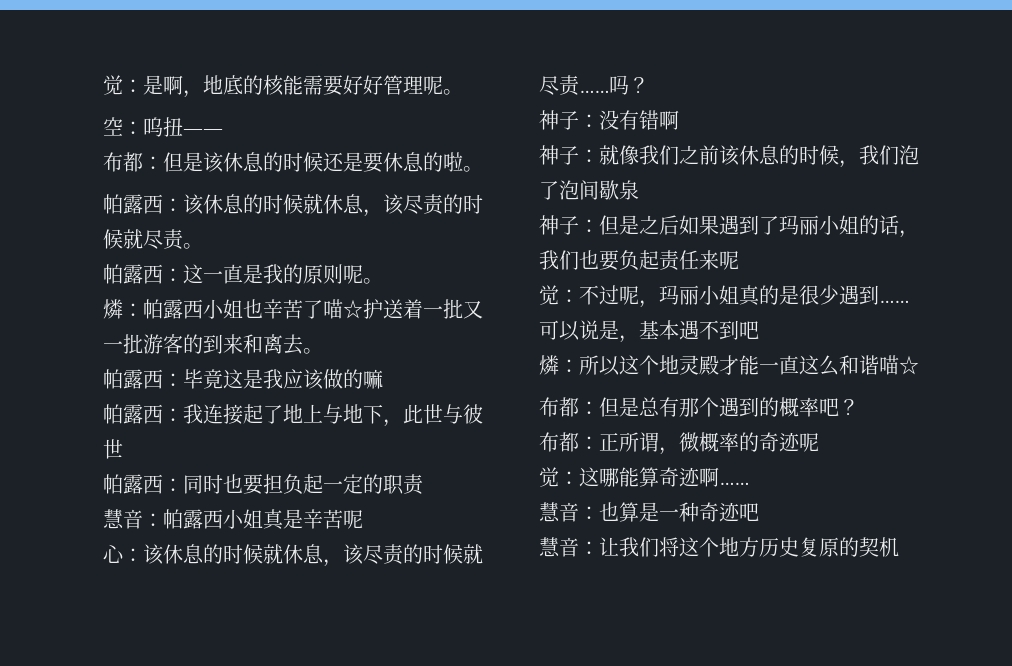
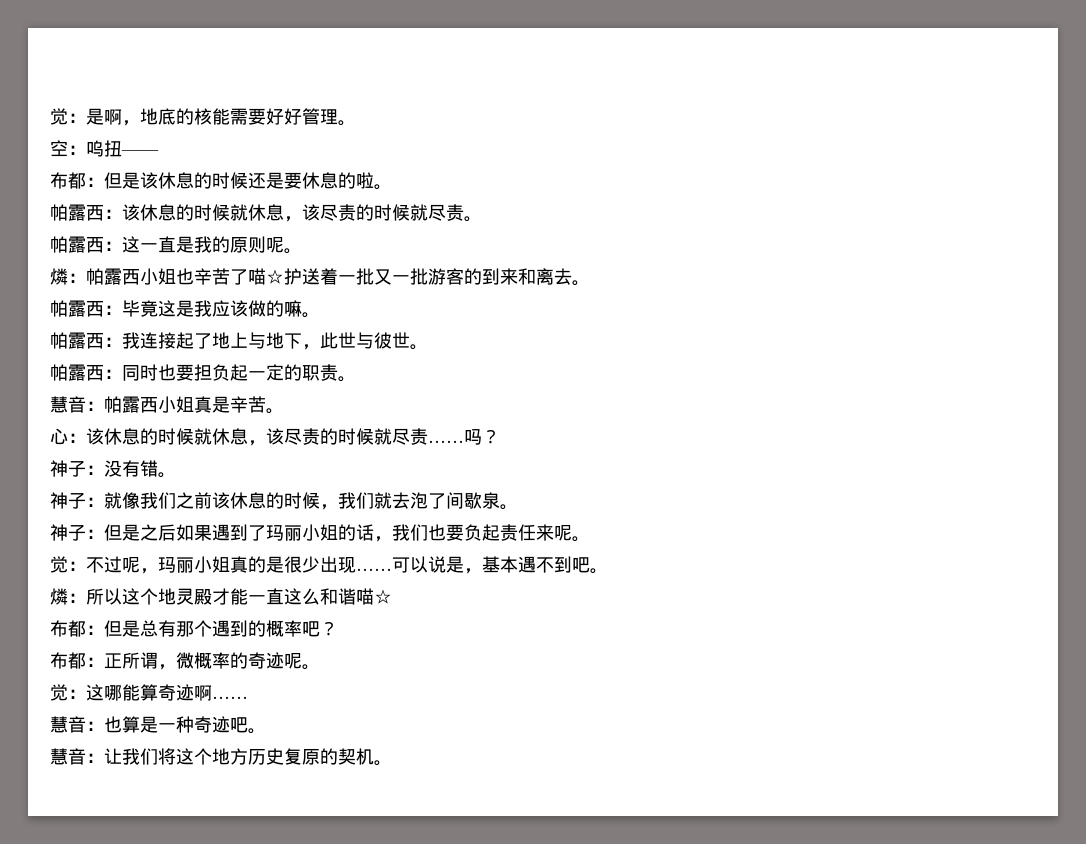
[423,76,443,95] 呢 -> (338, 117) none
(383, 379) none -> [302,312,320,318] 。
(123, 449) none -> [410,344,428,350] 。
(424, 484) none -> [338,376,356,382] 。
[343,510,363,529] 呢 -> [266,408,284,414] 。
[659,110,679,130] 啊 -> [158,472,176,478] 。
[899,145,919,165] [539,180,579,200] 泡了泡 -> [374,492,446,509] 就去泡了
(639, 190) none -> [500,504,518,510] 。
(739, 260) none -> [572,536,590,542] 。
[839,285,879,305] 遇到 -> [320,556,356,573] 出现
(759, 330) none -> [590,568,608,574] 。
(819, 442) none -> [302,664,320,670] 。
(759, 512) none -> [248,728,266,734] 。
(899, 547) none -> [374,760,392,766] 。

